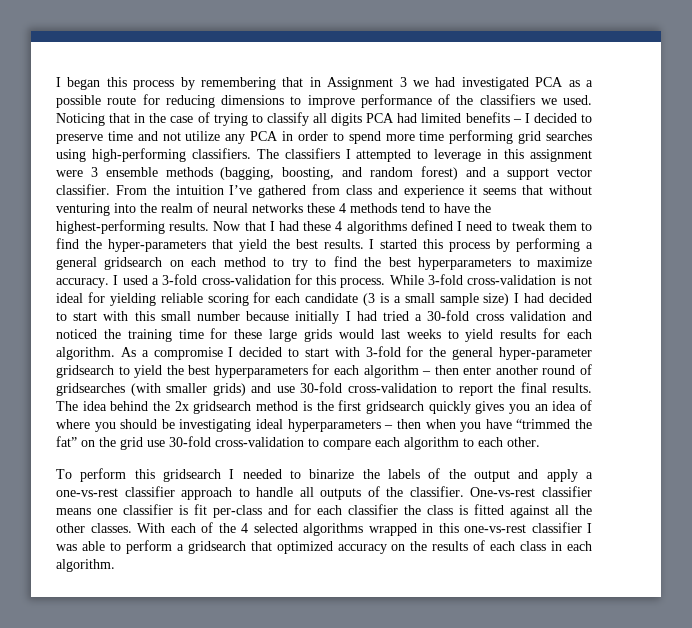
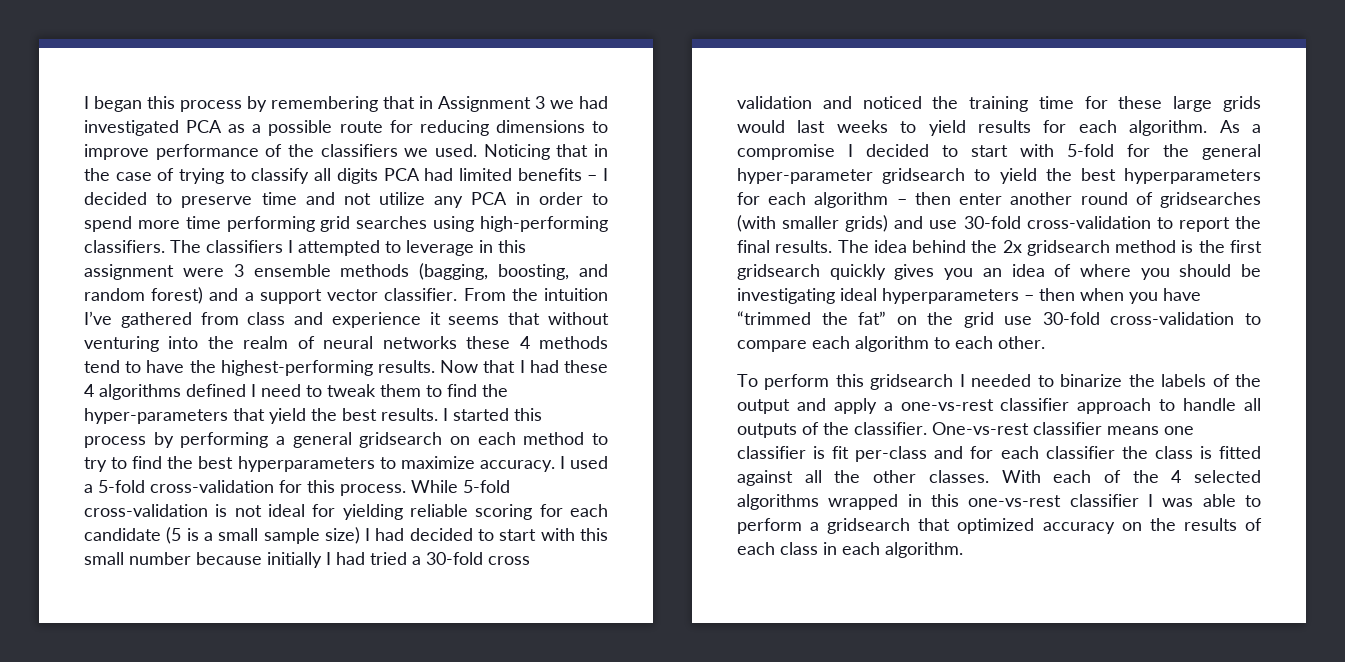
[162,274,198,285] 3-fold -> [98,480,145,493] 5-fold
[428,274,464,285] 3-fold -> [463,480,510,493] 5-fold
[363,293,375,306] (3 -> [166,527,182,544] (5
[365,346,401,357] 3-fold -> [1067,144,1114,157] 5-fold

